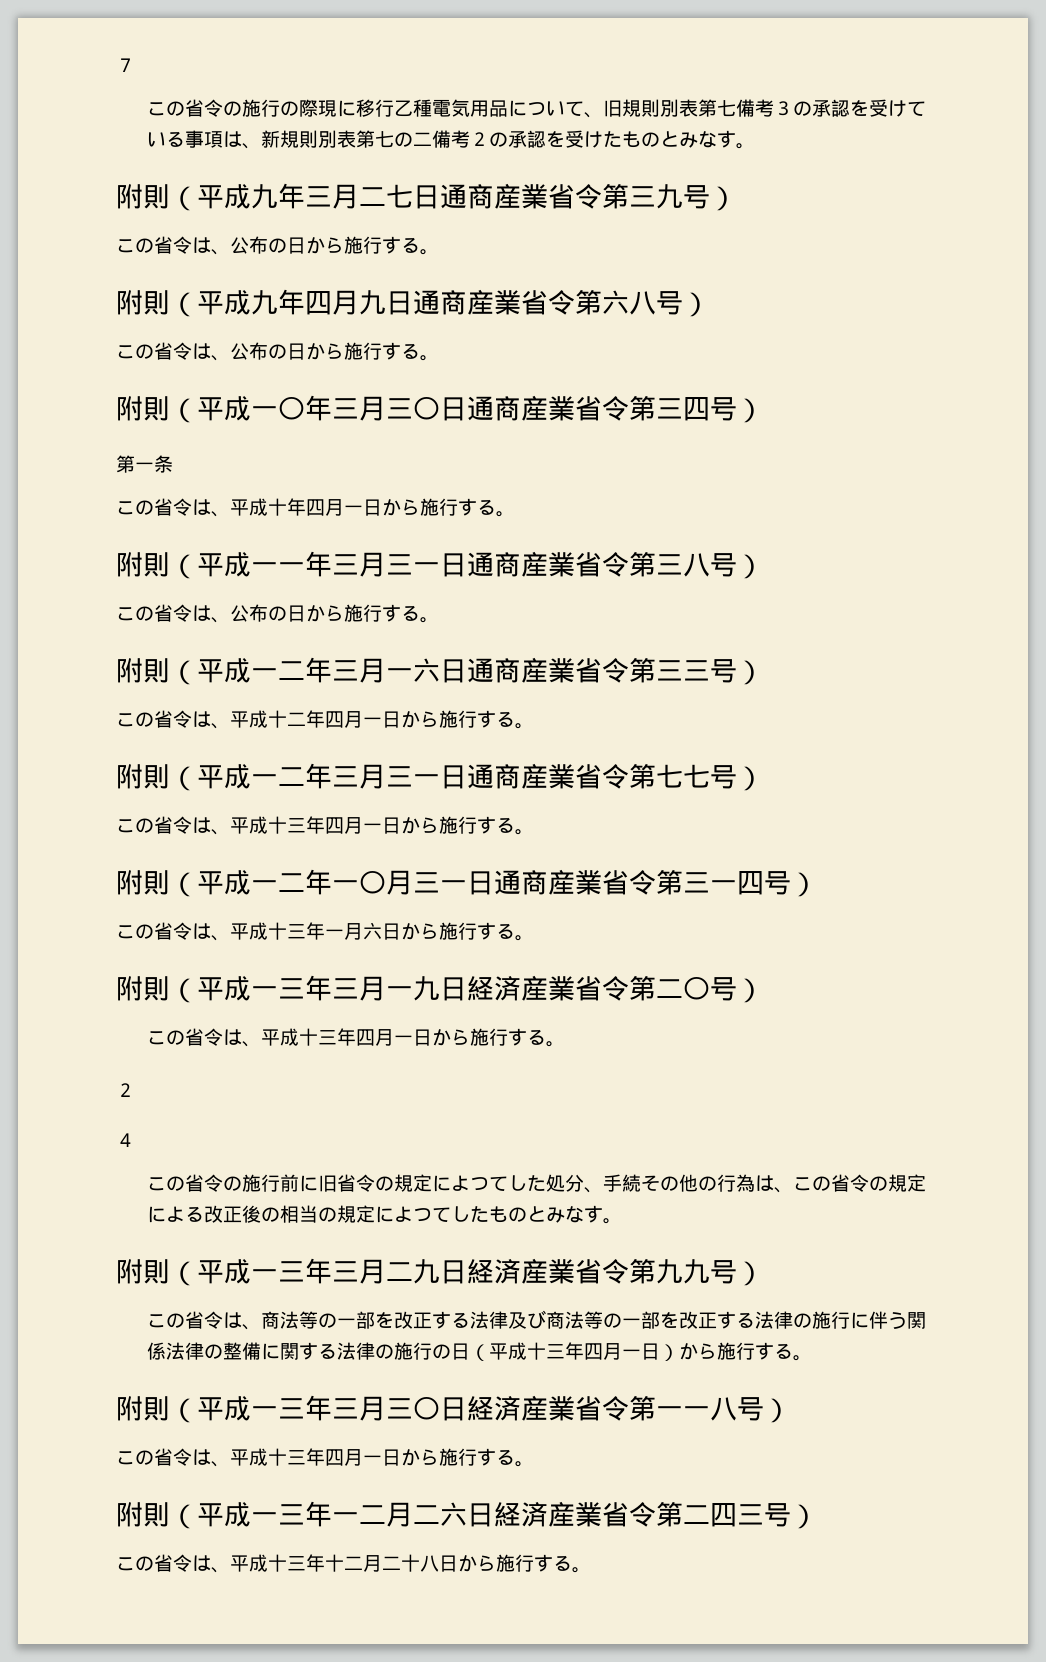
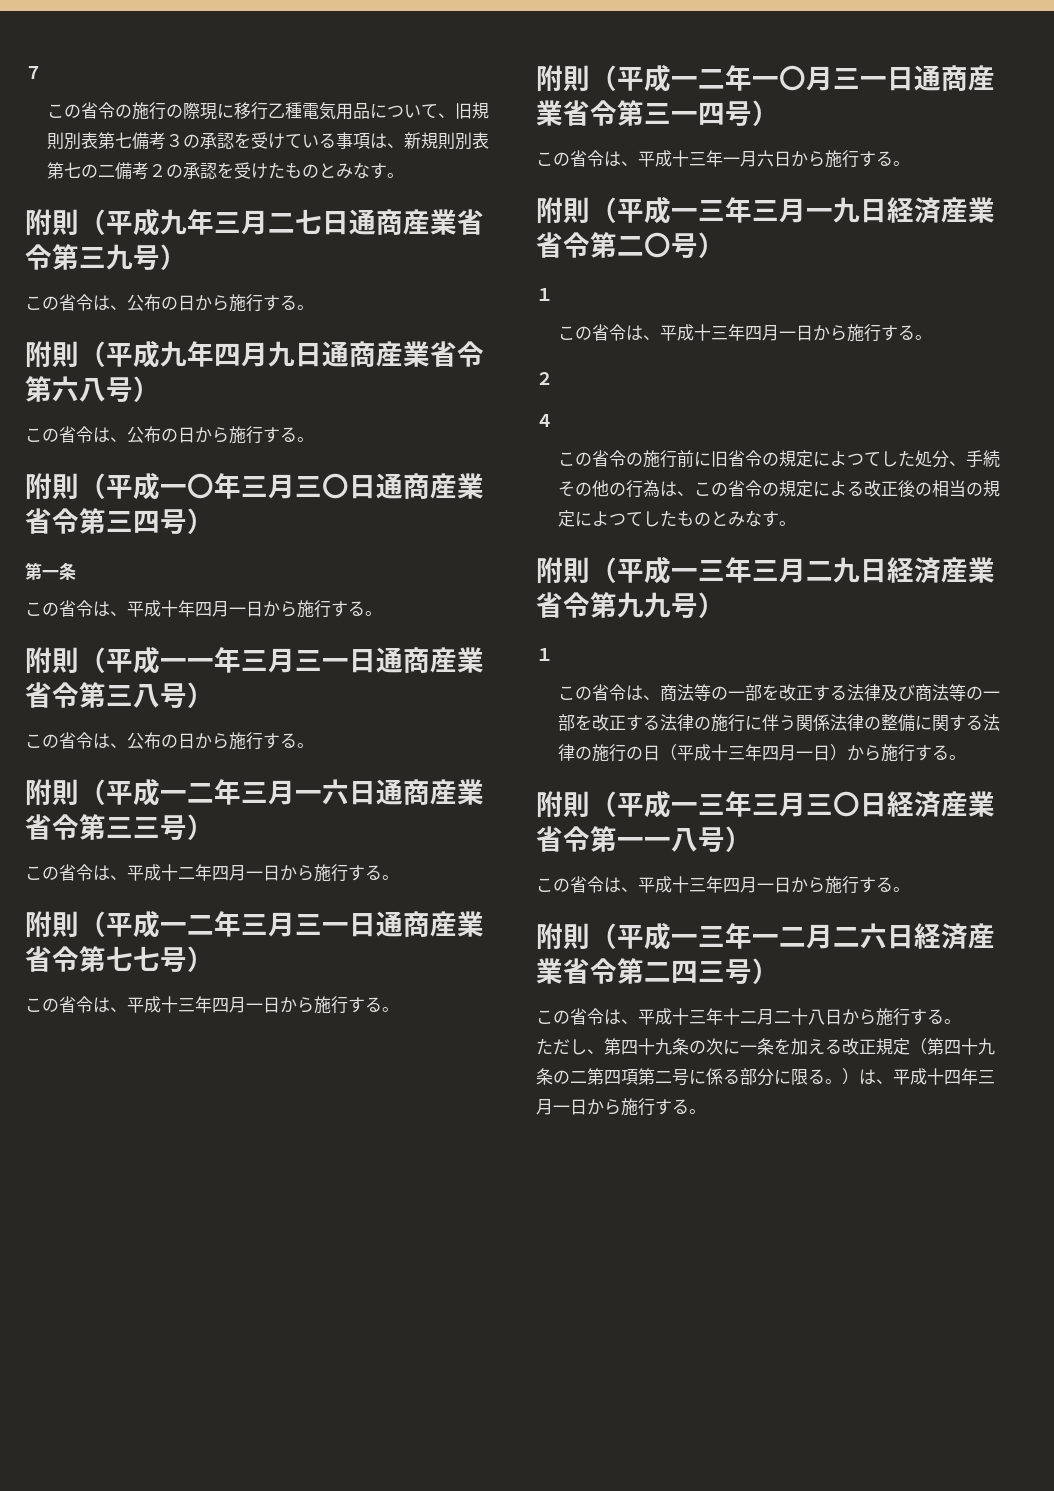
(764, 990) none -> [536,288,553,301] // １
(764, 1273) none -> [536,648,553,661] // １
(591, 1570) none -> [536,1038,995,1055] [536,1068,995,1086] [536,1098,706,1116] // ただし、第四十九条の次に一条を加える改正規定（第四十九条の二第四項第二号に係る部分に限る。）は、平成十四年三月一日から施行する。

